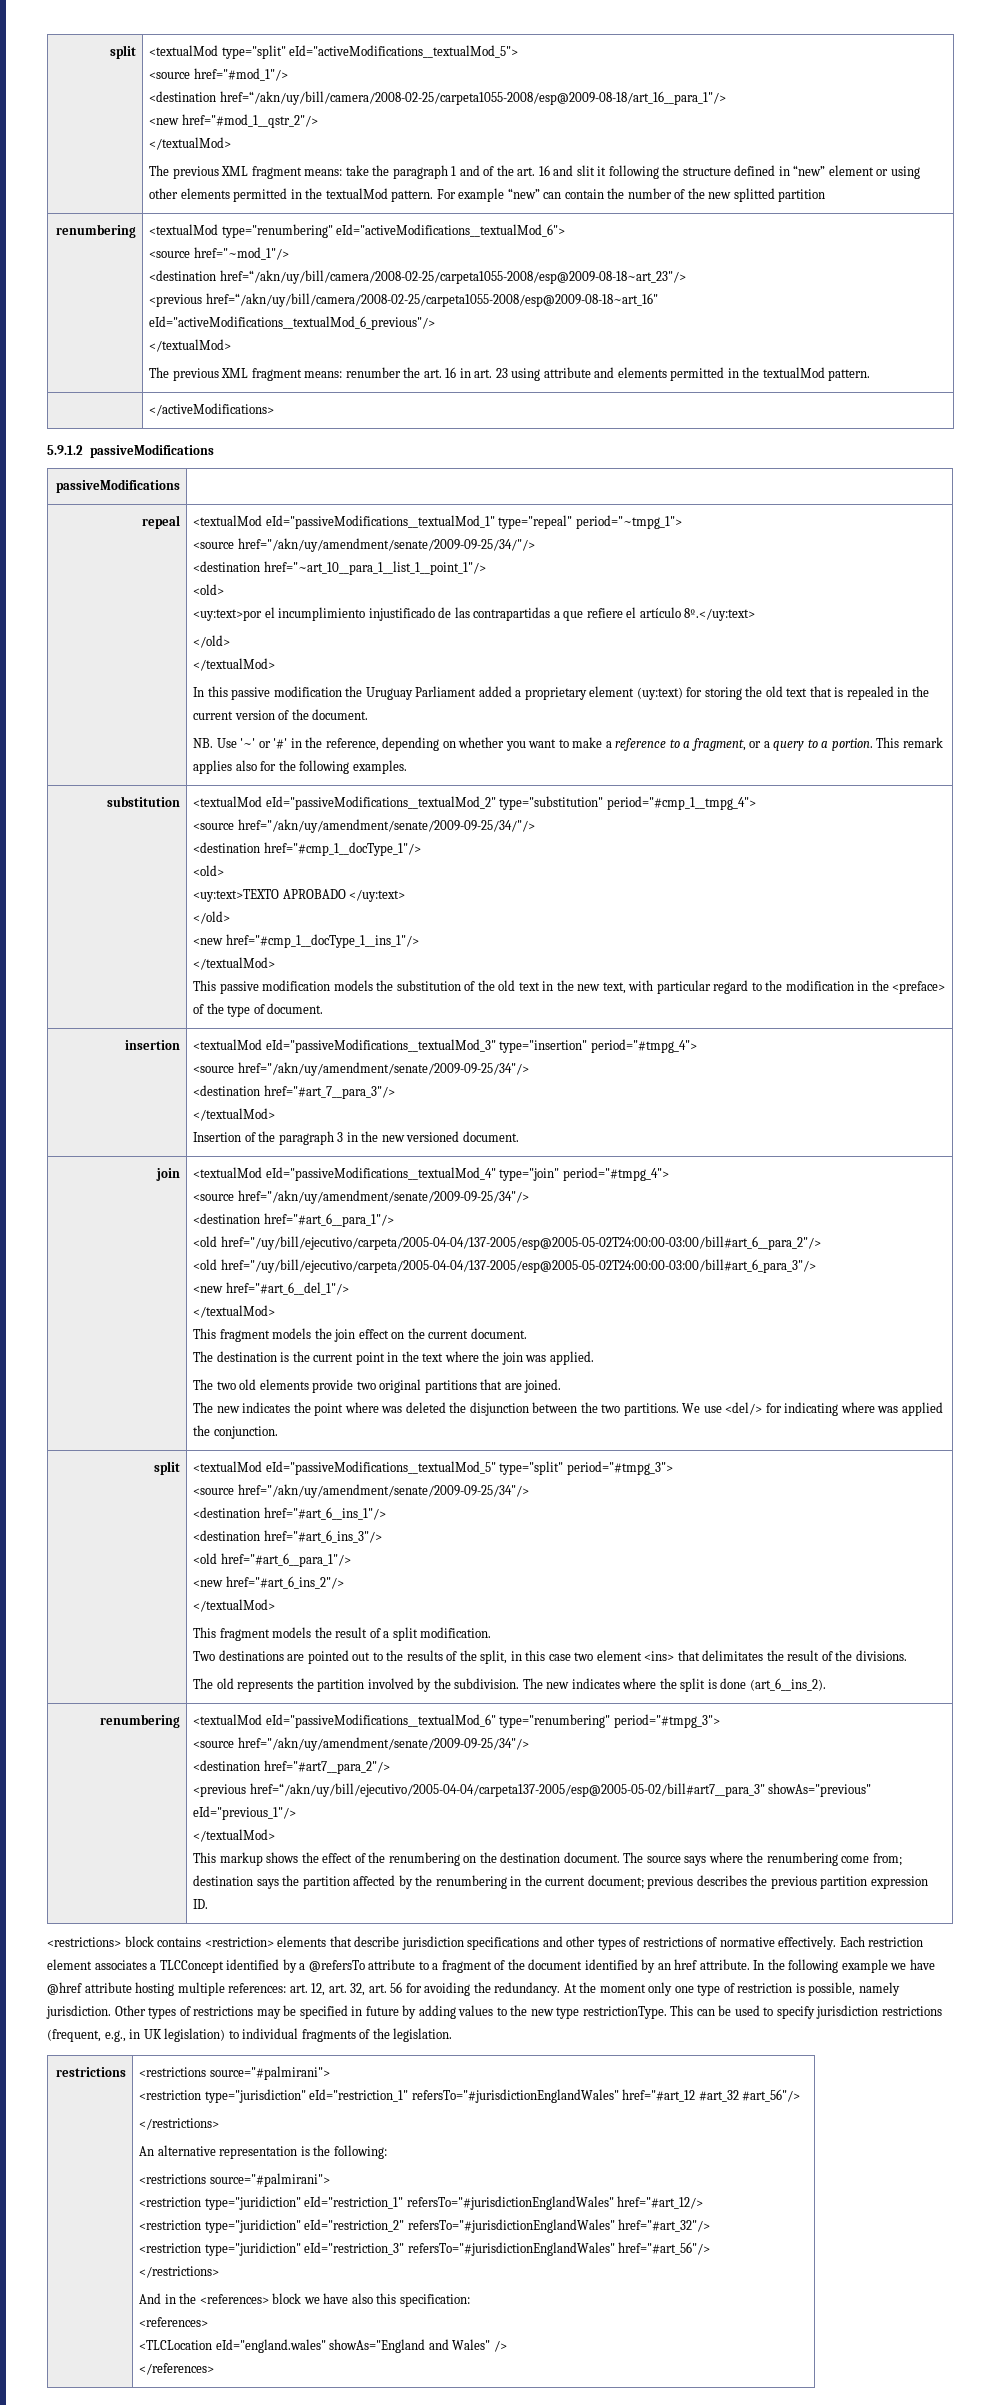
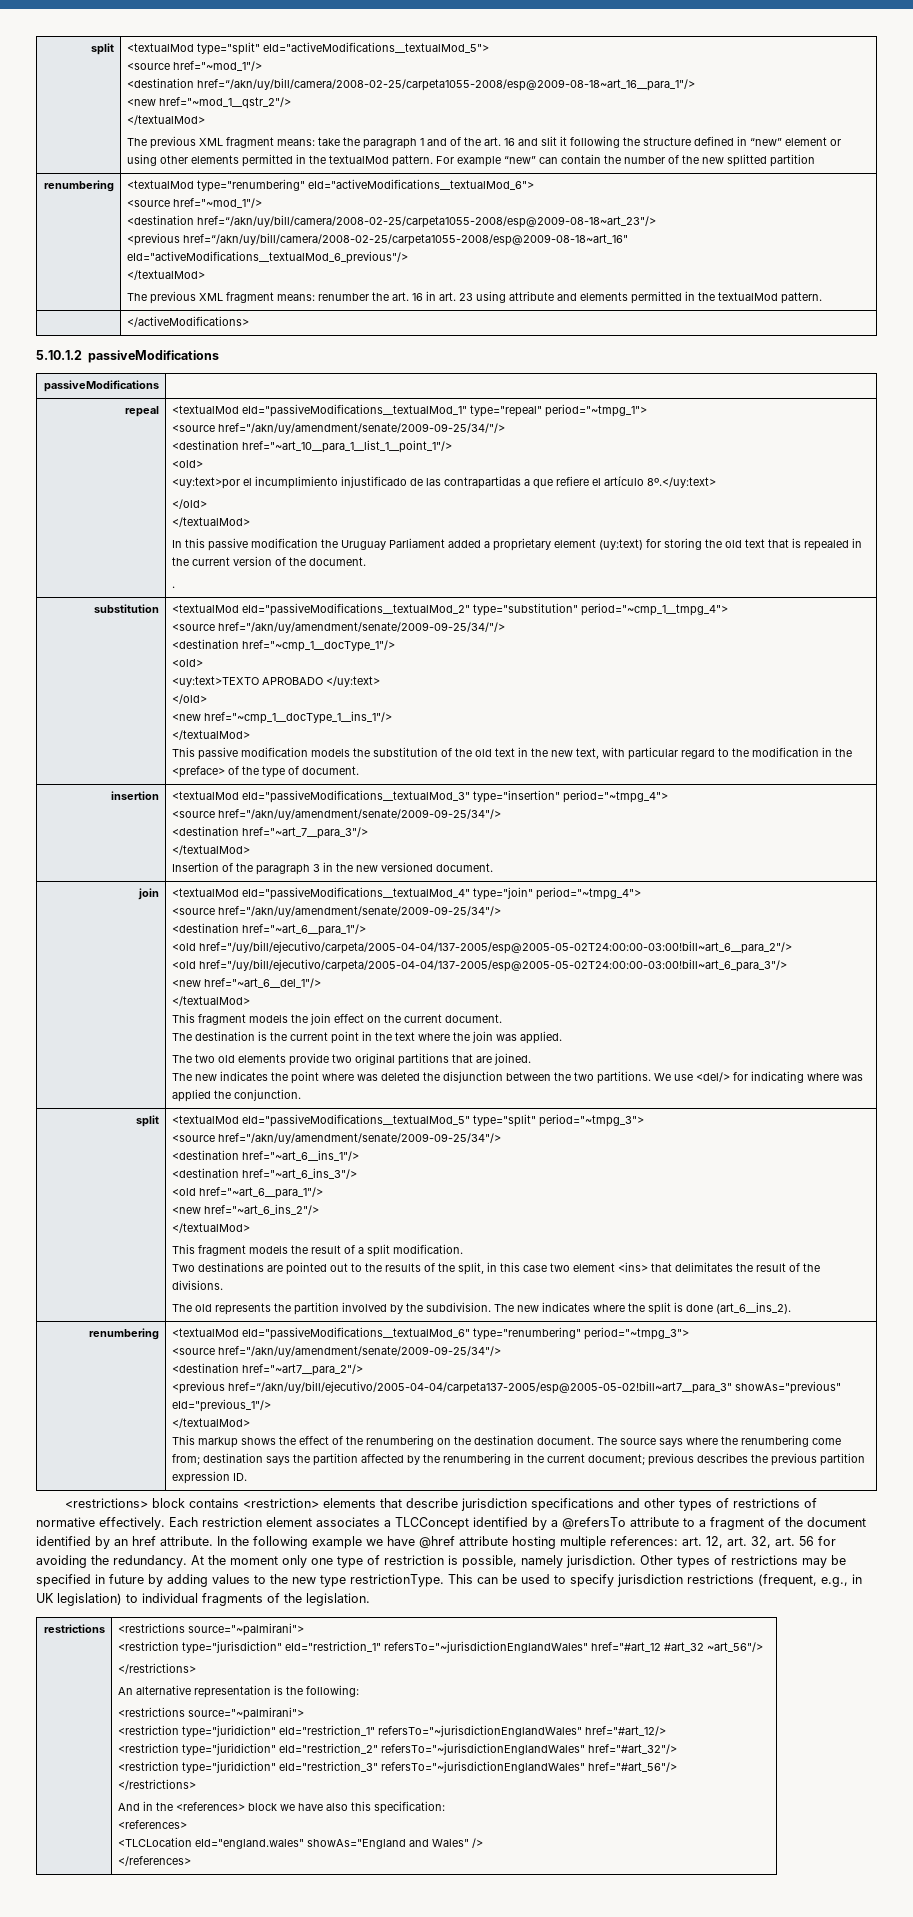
[193,68,288,81] [149,91,726,105] [149,114,318,128] href="#mod_1"/> // <destination href=“/akn/uy/bill/camera/2008-02-25/carpeta1055-2008/esp@2009-08-18/art_16__para_1"/> // <new href="#mod_1__qstr_2"/> -> [172,61,262,71] [126,78,695,91] [126,97,291,109] href="~mod_1"/> // <destination href=“/akn/uy/bill/camera/2008-02-25/carpeta1055-2008/esp@2009-08-18~art_16__para_1"/> // <new href="~mod_1__qstr_2"/>
[47,445,83,455] 5.9.1.2 -> [36,350,82,360] 5.10.1.2
[193,737,943,751] [193,760,407,774] NB. Use '~' or '#' in the reference, depending on whether you want to make a reference to a fragment, or a query to a portion. This remark applies also for the following examples. -> [171,586,175,588] .
[606,796,756,810] [193,819,535,833] [193,842,421,856] period="#cmp_1__tmpg_4"> // <source href="/akn/uy/amendment/senate/2009-09-25/34/"/> // <destination href="#cmp_1__docType_1"/> -> [580,603,728,616] [171,622,505,633] [171,639,395,652] period="~cmp_1__tmpg_4"> // <source href="/akn/uy/amendment/senate/2009-09-25/34/"/> // <destination href="~cmp_1__docType_1"/>
[225,934,419,948] href="#cmp_1__docType_1__ins_1"/> -> [203,711,392,724] href="~cmp_1__docType_1__ins_1"/>
[590,1039,697,1053] [193,1062,529,1076] [193,1085,395,1099] period="#tmpg_4"> // <source href="/akn/uy/amendment/senate/2009-09-25/34"/> // <destination href="#art_7__para_3"/> -> [562,790,668,803] [171,809,501,820] [171,826,368,839] period="~tmpg_4"> // <source href="/akn/uy/amendment/senate/2009-09-25/34"/> // <destination href="~art_7__para_3"/>
[562,1167,669,1181] [193,1190,529,1204] [193,1213,394,1227] [193,1236,821,1250] [193,1259,816,1273] [193,1282,349,1295] period="#tmpg_4"> // <source href="/akn/uy/amendment/senate/2009-09-25/34"/> // <destination href="#art_6__para_1"/> // <old href="/uy/bill/ejecutivo/carpeta/2005-04-04/137-2005/esp@2005-05-02T24:00:00-03:00/bill#art_6__para_2"/> // <old href="/uy/bill/ejecutivo/carpeta/2005-04-04/137-2005/esp@2005-05-02T24:00:00-03:00/bill#art_6_para_3"/> // <new href="#art_6__del_1"/> -> [535,887,641,900] [171,906,501,917] [171,923,366,936] [171,941,792,954] [171,959,787,972] [171,978,321,988] period="~tmpg_4"> // <source href="/akn/uy/amendment/senate/2009-09-25/34"/> // <destination href="~art_6__para_1"/> // <old href="/uy/bill/ejecutivo/carpeta/2005-04-04/137-2005/esp@2005-05-02T24:00:00-03:00!bill~art_6__para_2"/> // <old href="/uy/bill/ejecutivo/carpeta/2005-04-04/137-2005/esp@2005-05-02T24:00:00-03:00!bill~art_6_para_3"/> // <new href="~art_6__del_1"/>
[566,1461,673,1475] [193,1484,529,1498] [193,1507,386,1520] [193,1530,382,1543] [193,1553,351,1567] [193,1576,344,1589] period="#tmpg_3"> // <source href="/akn/uy/amendment/senate/2009-09-25/34"/> // <destination href="#art_6__ins_1"/> // <destination href="#art_6_ins_3"/> // <old href="#art_6__para_1"/> // <new href="#art_6_ins_2"/> -> [538,1114,644,1127] [171,1133,501,1144] [171,1150,359,1161] [171,1168,357,1179] [171,1187,323,1199] [171,1204,319,1215] period="~tmpg_3"> // <source href="/akn/uy/amendment/senate/2009-09-25/34"/> // <destination href="~art_6__ins_1"/> // <destination href="~art_6_ins_3"/> // <old href="~art_6__para_1"/> // <new href="~art_6_ins_2"/>
[613,1714,720,1728] [193,1737,529,1751] [193,1760,390,1774] [193,1783,765,1797] period="#tmpg_3"> // <source href="/akn/uy/amendment/senate/2009-09-25/34"/> // <destination href="#art7__para_2"/> // <previous href=“/akn/uy/bill/ejecutivo/2005-04-04/carpeta137-2005/esp@2005-05-02/bill#art7__para_3" -> [583,1327,689,1340] [171,1346,501,1357] [171,1363,363,1376] [171,1381,732,1394] period="~tmpg_3"> // <source href="/akn/uy/amendment/senate/2009-09-25/34"/> // <destination href="~art7__para_2"/> // <previous href=“/akn/uy/bill/ejecutivo/2005-04-04/carpeta137-2005/esp@2005-05-02!bill~art7__para_3"
[209,2066,330,2080] source="#palmirani"> -> [187,1623,304,1636] source="~palmirani">
[411,2089,619,2103] refersTo="#jurisdictionEnglandWales" -> [383,1641,588,1653] refersTo="~jurisdictionEnglandWales"
[742,2089,801,2102] #art_56"/> -> [706,1642,763,1652] ~art_56"/>
[209,2173,330,2187] source="#palmirani"> -> [187,1707,304,1720] source="~palmirani">
[406,2196,614,2210] refersTo="#jurisdictionEnglandWales" -> [377,1725,582,1737] refersTo="~jurisdictionEnglandWales"
[407,2219,615,2233] refersTo="#jurisdictionEnglandWales" -> [380,1743,585,1755] refersTo="~jurisdictionEnglandWales"
[407,2242,615,2256] refersTo="#jurisdictionEnglandWales" -> [380,1761,585,1773] refersTo="~jurisdictionEnglandWales"

